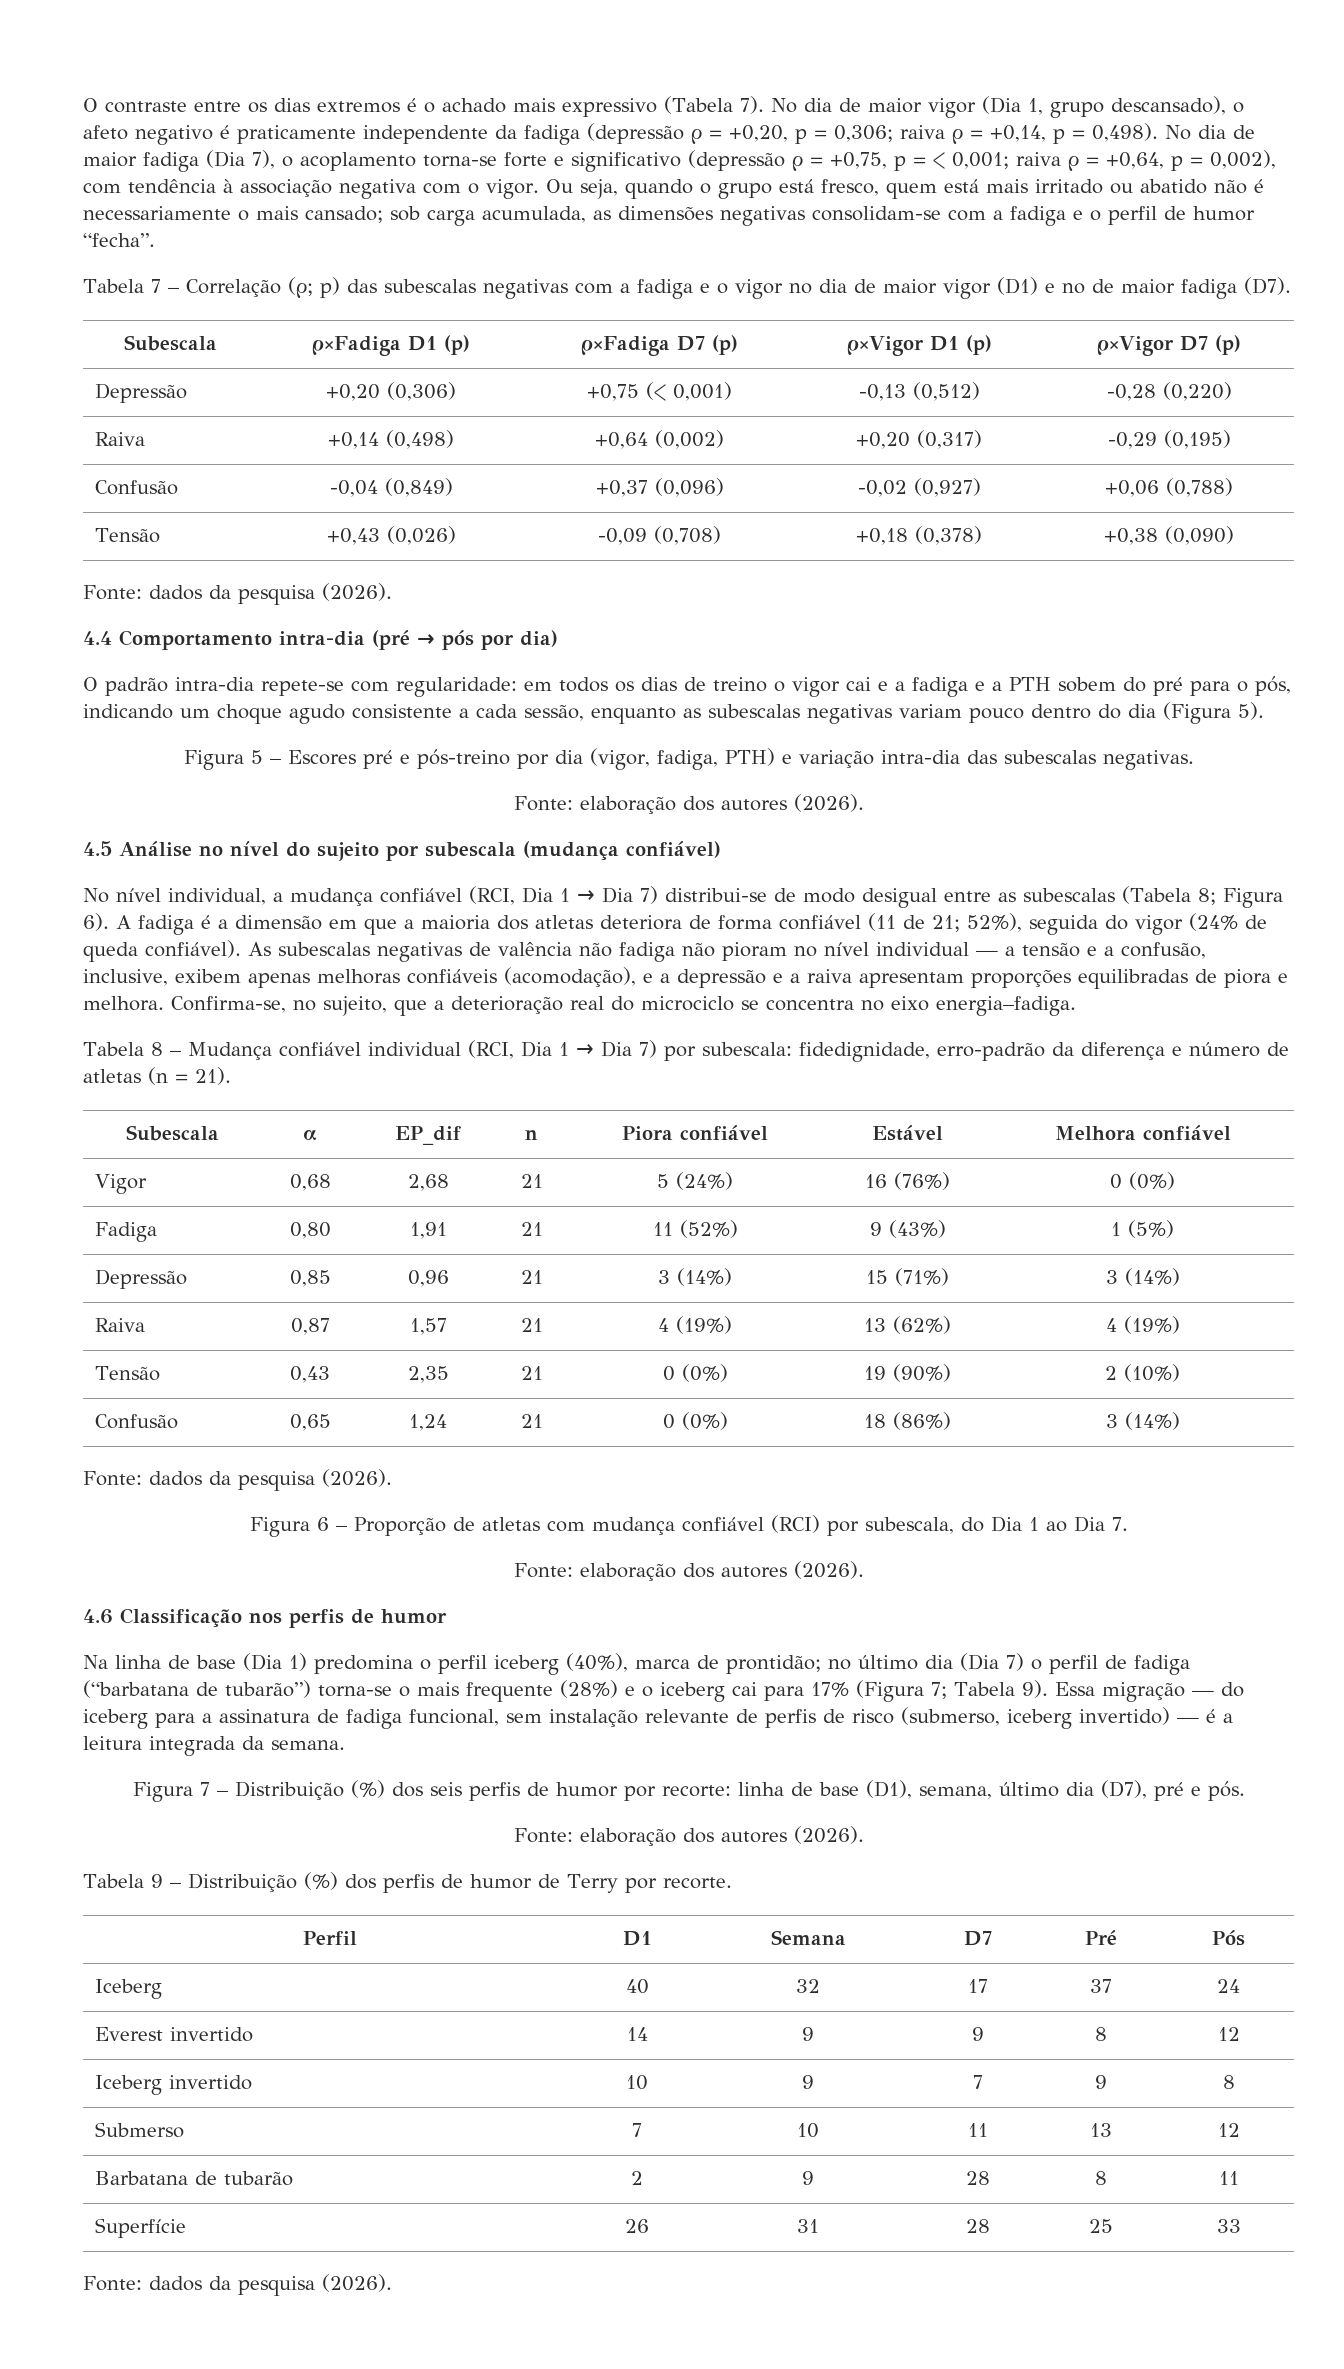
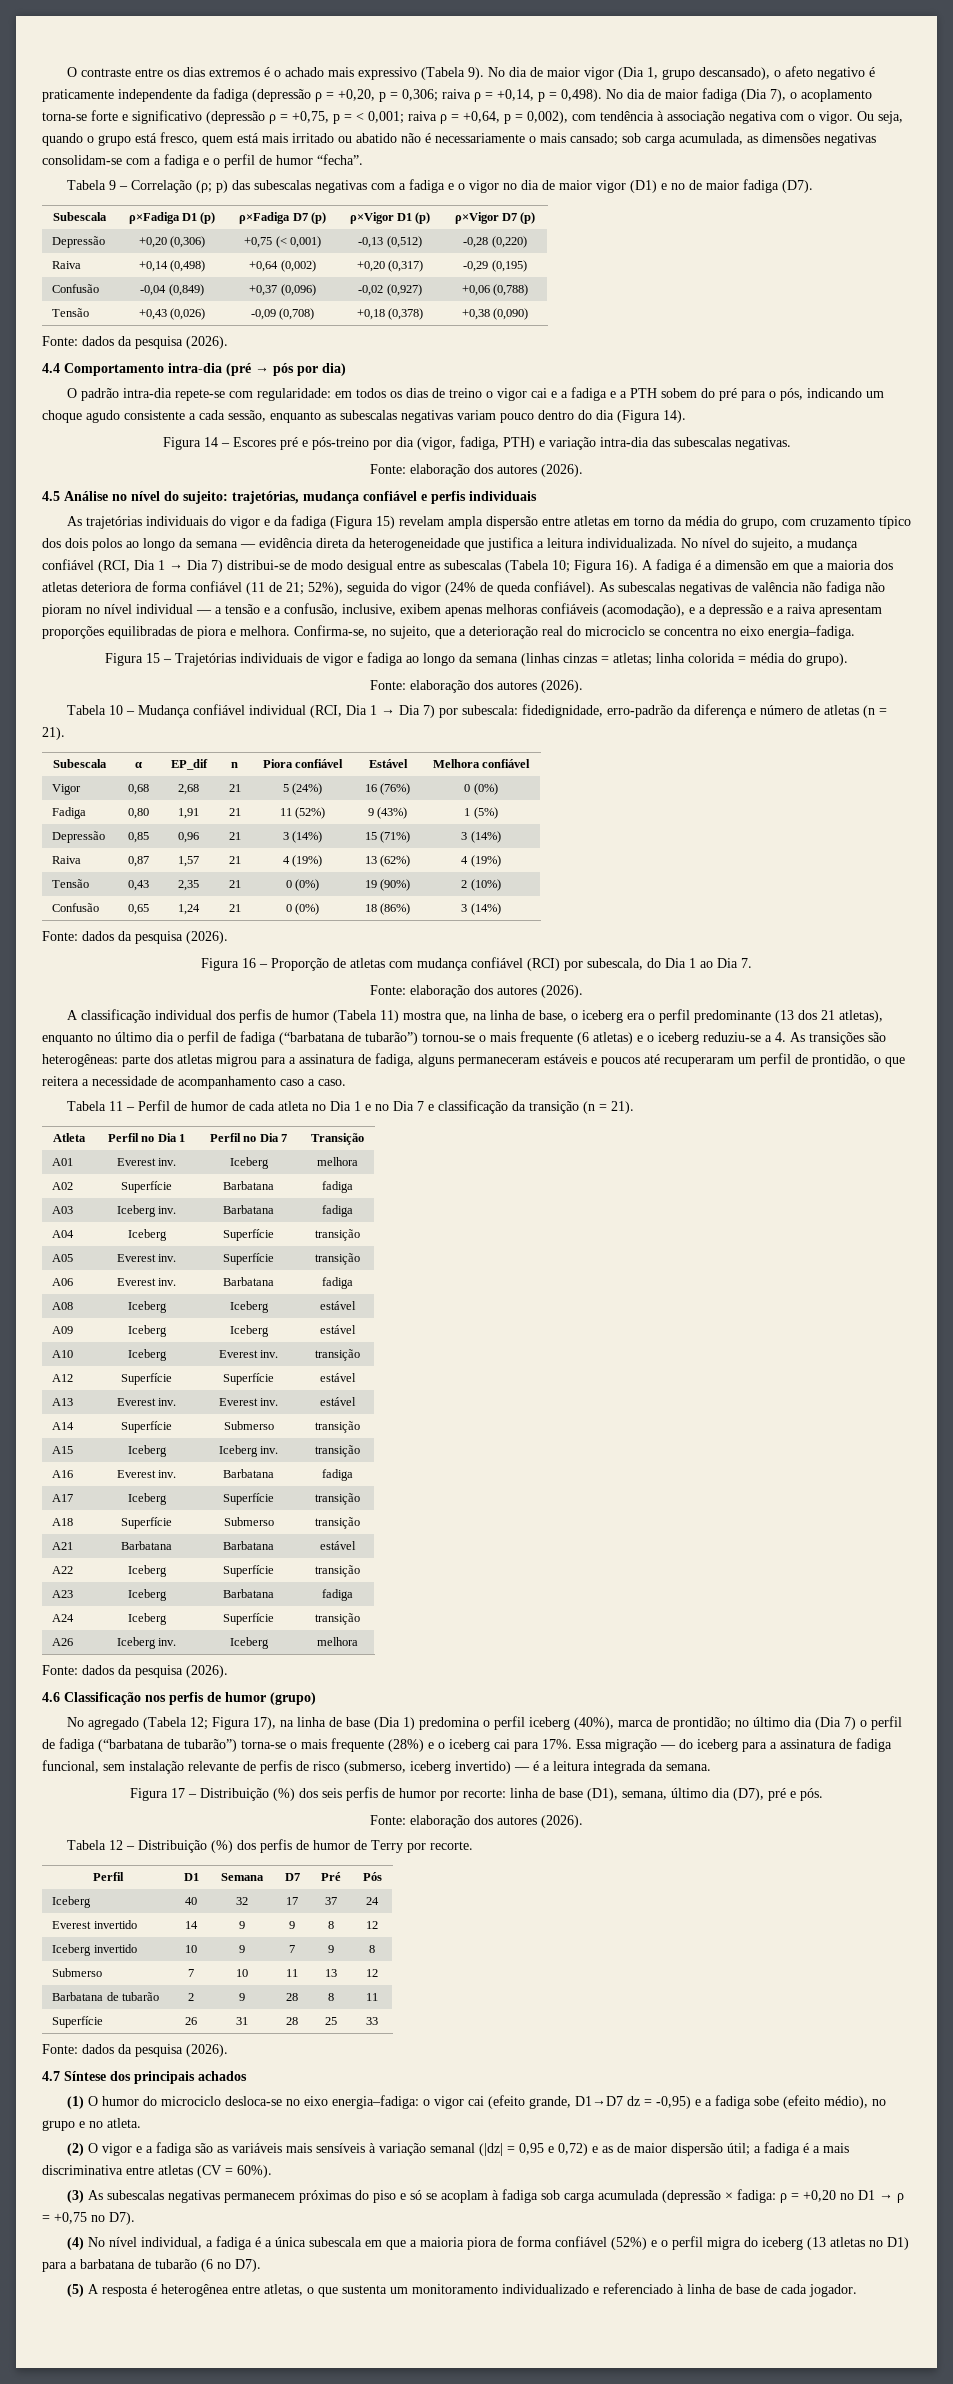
[739,96,764,114] 7). -> [467,67,484,80] 9).
[150,279,161,293] 7 -> [108,180,116,190] 9
[1238,702,1264,720] [183,750,263,770] 5). // Figura 5 -> [663,410,686,423] [162,437,218,450] 14). // Figura 14
[317,841,721,861] [83,888,266,905] sujeito por subescala (mudança confiável) // No nível individual, -> [183,491,537,504] [66,515,911,529] [42,537,793,551] sujeito: trajetórias, mudança confiável e perfis individuais // As trajetórias individuais do vigor e da fadiga (Figura 15) revelam ampla dispersão entre atletas em torno da média do grupo, com cruzamento típico dos dois polos ao longo da semana — evidência direta da heterogeneidade que justifica a leitura individualizada. No nível do sujeito,
[1197,888,1283,908] [83,913,109,931] 8; Figura 6). -> [552,560,638,573] 10; Figura 16).
[83,1042,163,1056] // Tabela 8 -> [105,652,848,666] [370,680,583,693] [66,705,123,715] // Figura 15 – Trajetórias individuais de vigor e fadiga ao longo da semana (linhas cinzas = atletas; linha colorida = média do grupo). // Fonte: elaboração dos autores (2026). // Tabela 10
[316,1517,329,1531] 6 -> [242,958,256,968] 16
(864, 1570) none -> [66,1009,883,1023] [42,1031,886,1045] [42,1053,905,1067] [42,1076,346,1089] [66,1100,634,1114] [53,1133,86,1142] [107,1133,186,1142] [209,1133,288,1142] [310,1133,364,1145] [52,1158,74,1166] [116,1158,177,1166] [229,1157,269,1169] [316,1157,358,1166] [52,1182,74,1190] [121,1181,172,1193] [223,1181,274,1190] [321,1181,353,1193] [52,1206,74,1214] [116,1205,177,1217] [223,1205,274,1214] [321,1205,353,1217] [52,1230,75,1238] [127,1229,167,1241] [223,1229,274,1241] [314,1229,360,1241] [52,1254,74,1262] [116,1254,177,1262] [223,1253,274,1265] [314,1253,360,1265] [52,1278,74,1286] [116,1278,177,1286] [223,1277,274,1286] [321,1277,353,1289] [52,1302,74,1310] [127,1301,167,1313] [229,1301,269,1313] [319,1301,356,1310] [52,1326,74,1334] [127,1325,167,1337] [229,1325,269,1337] [319,1325,356,1334] [52,1350,74,1358] [127,1349,167,1361] [218,1350,279,1358] [314,1349,360,1361] [52,1374,74,1382] [121,1373,172,1385] [223,1373,274,1385] [319,1373,356,1382] [52,1398,74,1406] [116,1398,177,1406] [218,1398,279,1406] [319,1397,356,1406] [52,1422,75,1430] [121,1421,172,1433] [223,1421,274,1430] [314,1421,360,1433] [52,1446,74,1454] [127,1445,167,1457] [218,1445,279,1457] [314,1445,360,1457] [52,1470,74,1478] [116,1470,177,1478] [223,1469,274,1478] [321,1469,353,1481] [52,1494,74,1502] [127,1493,167,1505] [223,1493,274,1505] [314,1493,360,1505] [52,1518,74,1526] [121,1517,172,1529] [223,1517,274,1526] [314,1517,360,1529] [52,1542,74,1550] [121,1541,172,1550] [223,1541,274,1550] [319,1541,356,1550] [52,1566,74,1574] [127,1565,167,1577] [223,1565,274,1577] [314,1565,360,1577] [52,1590,74,1598] [127,1589,167,1601] [223,1589,274,1598] [321,1589,353,1601] [52,1614,75,1622] [127,1613,167,1625] [223,1613,274,1625] [314,1613,360,1625] [52,1638,74,1646] [116,1637,177,1649] [229,1637,269,1649] [316,1637,358,1646] [42,1665,228,1678] // A classificação individual dos perfis de humor (Tabela 11) mostra que, na linha de base, o iceberg era o perfil predominante (13 dos 21 atletas), enquanto no último dia o perfil de fadiga (“barbatana de tubarão”) tornou-se o mais frequente (6 atletas) e o iceberg reduziu-se a 4. As transições são heterogêneas: parte dos atletas migrou para a assinatura de fadiga, alguns permaneceram estáveis e poucos até recuperaram um perfil de prontidão, o que reitera a necessidade de acompanhamento caso a caso. // Tabela 11 – Perfil de humor de cada atleta no Dia 1 e no Dia 7 e classificação da transição (n = 21). // Atleta | Perfil no Dia 1 | Perfil no Dia 7 | Transição // A01 | Everest inv. | Iceberg | melhora // A02 | Superfície | Barbatana | fadiga // A03 | Iceberg inv. | Barbatana | fadiga // A04 | Iceberg | Superfície | transição // A05 | Everest inv. | Superfície | transição // A06 | Everest inv. | Barbatana | fadiga // A08 | Iceberg | Iceberg | estável // A09 | Iceberg | Iceberg | estável // A10 | Iceberg | Everest inv. | transição // A12 | Superfície | Superfície | estável // A13 | Everest inv. | Everest inv. | estável // A14 | Superfície | Submerso | transição // A15 | Iceberg | Iceberg inv. | transição // A16 | Everest inv. | Barbatana | fadiga // A17 | Iceberg | Superfície | transição // A18 | Superfície | Submerso | transição // A21 | Barbatana | Barbatana | estável // A22 | Iceberg | Superfície | transição // A23 | Iceberg | Barbatana | fadiga // A24 | Iceberg | Superfície | transição // A26 | Iceberg inv. | Iceberg | melhora // Fonte: dados da pesquisa (2026).
[83,1655,108,1669] // Na -> [270,1692,316,1705] [66,1717,294,1730] (grupo) // No agregado (Tabela 12; Figura 17), na
[811,1680,1048,1702] 17% (Figura 7; Tabela 9). -> [542,1739,572,1749] 17%.
[199,1782,210,1796] 7 -> [171,1788,185,1798] 17
[150,1874,163,1888] 9 -> [108,1840,123,1850] 12
(392, 2283) none -> [42,2071,247,2084] [66,2095,886,2109] [42,2118,141,2131] [66,2142,849,2156] [42,2165,272,2178] [66,2189,904,2203] [42,2212,135,2225] [66,2236,909,2250] [42,2259,261,2272] [66,2283,857,2297] // 4.7 Síntese dos principais achados // (1) O humor do microciclo desloca-se no eixo energia–fadiga: o vigor cai (efeito grande, D1→D7 dz = -0,95) e a fadiga sobe (efeito médio), no grupo e no atleta. // (2) O vigor e a fadiga são as variáveis mais sensíveis à variação semanal (|dz| = 0,95 e 0,72) e as de maior dispersão útil; a fadiga é a mais discriminativa entre atletas (CV = 60%). // (3) As subescalas negativas permanecem próximas do piso e só se acoplam à fadiga sob carga acumulada (depressão × fadiga: ρ = +0,20 no D1 → ρ = +0,75 no D7). // (4) No nível individual, a fadiga é a única subescala em que a maioria piora de forma confiável (52%) e o perfil migra do iceberg (13 atletas no D1) para a barbatana de tubarão (6 no D7). // (5) A resposta é heterogênea entre atletas, o que sustenta um monitoramento individualizado e referenciado à linha de base de cada jogador.

